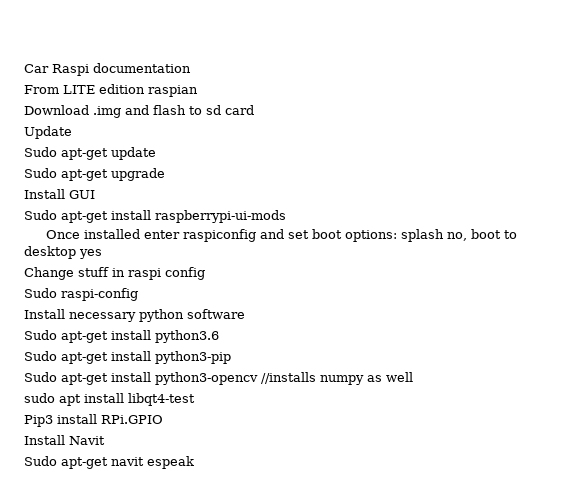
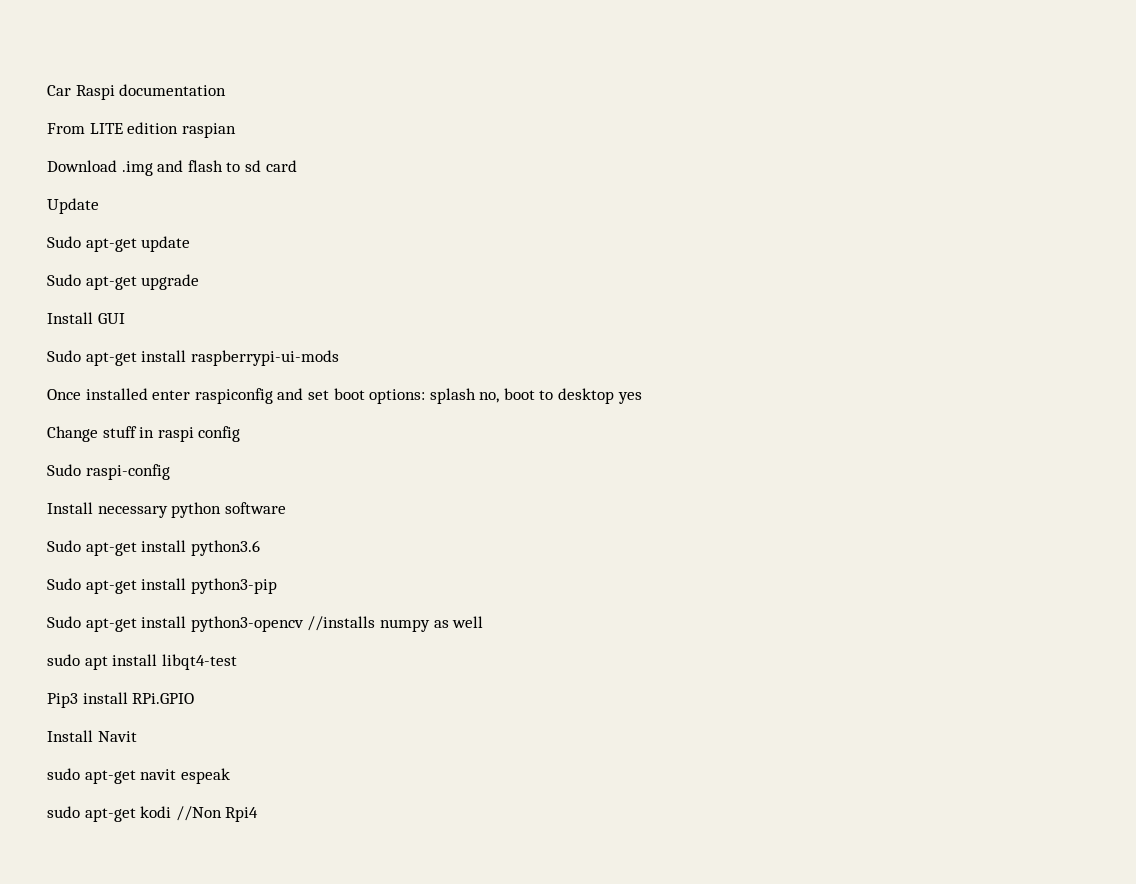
[24,456,57,466] Sudo -> [47,768,80,780] sudo
(194, 462) none -> [47,806,259,822] // sudo apt-get kodi //Non Rpi4

